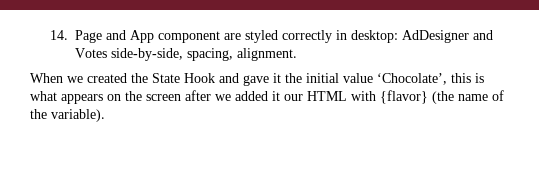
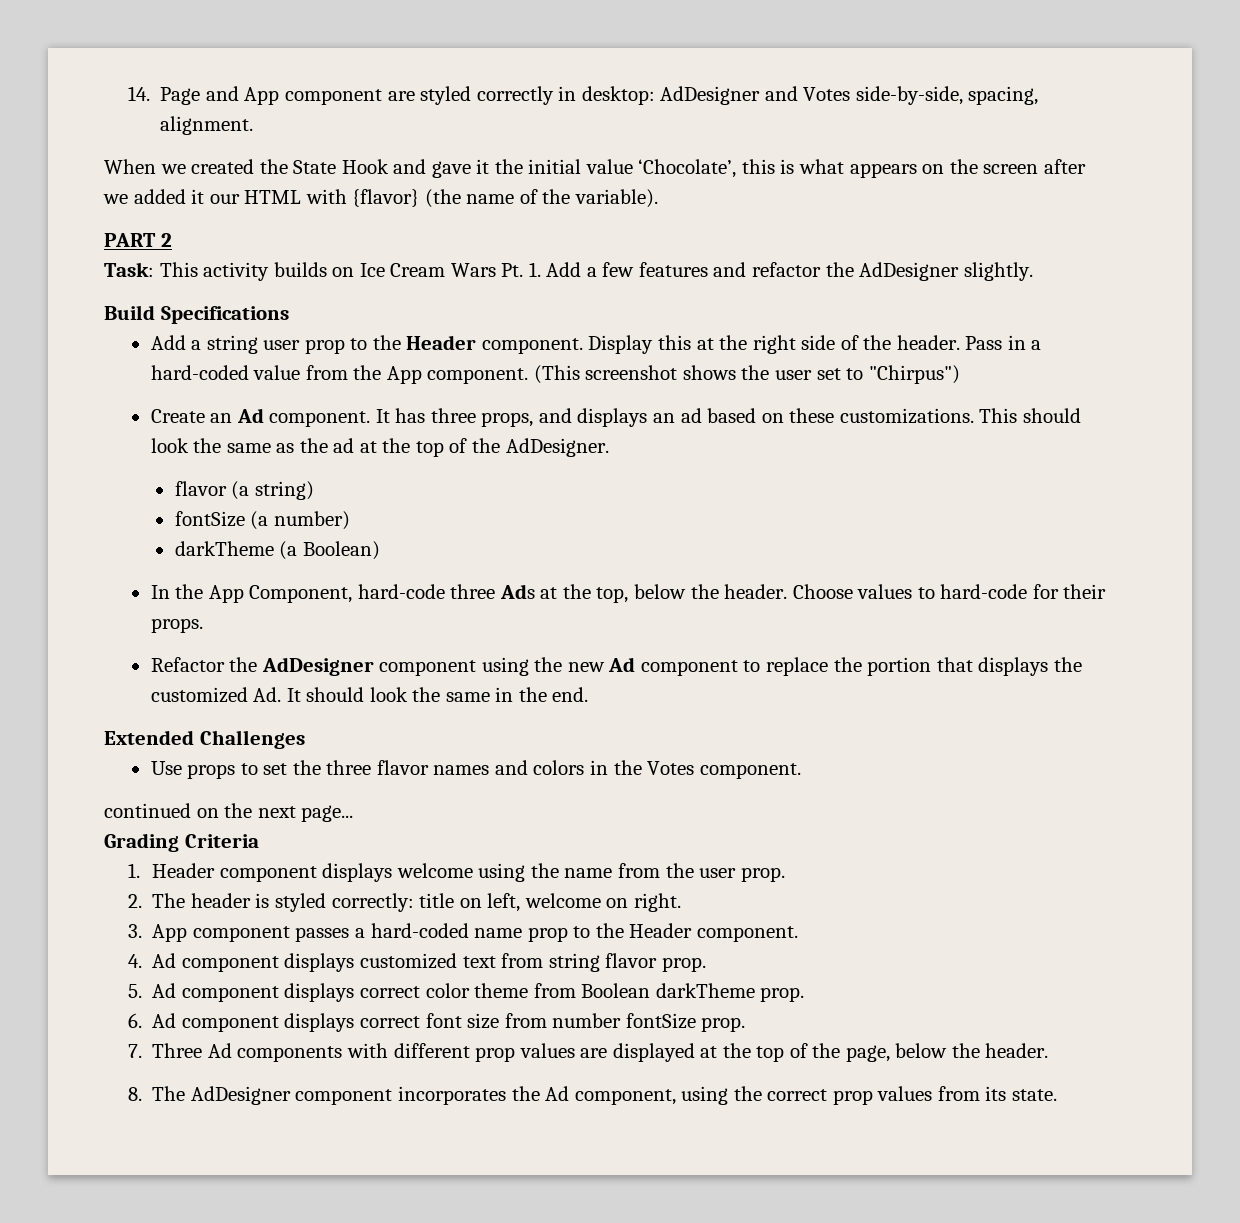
(105, 115) none -> [104,233,172,247] [104,262,1033,281] [104,305,289,324] [150,335,1042,354] [150,365,960,384] [150,408,1081,427] [150,438,609,457] [174,481,314,500] [174,511,350,530] [174,541,380,560] [150,584,1107,603] [150,618,203,633] [150,657,1082,676] [150,687,589,703] [104,730,305,749] [150,760,801,779] [104,803,354,822] [104,833,259,852] [128,863,785,882] [128,893,681,912] [128,923,798,942] [128,953,706,972] [128,983,805,1002] [128,1013,746,1032] [128,1043,1049,1062] [128,1086,1057,1105] // PART 2 // Task: This activity builds on Ice Cream Wars Pt. 1. Add a few features and refactor the AdDesigner slightly. // Build Specifications // Add a string user prop to the Header component. Display this at the right side of the header. Pass in a hard-coded value from the App component. (This screenshot shows the user set to "Chirpus") // Create an Ad component. It has three props, and displays an ad based on these customizations. This should look the same as the ad at the top of the AdDesigner. // flavor (a string) // fontSize (a number) // darkTheme (a Boolean) // In the App Component, hard-code three Ads at the top, below the header. Choose values to hard-code for their props. // Refactor the AdDesigner component using the new Ad component to replace the portion that displays the customized Ad. It should look the same in the end. // Extended Challenges // Use props to set the three flavor names and colors in the Votes component. // continued on the next page... // Grading Criteria // 1. Header component displays welcome using the name from the user prop. // 2. The header is styled correctly: title on left, welcome on right. // 3. App component passes a hard-coded name prop to the Header component. // 4. Ad component displays customized text from string flavor prop. // 5. Ad component displays correct color theme from Boolean darkTheme prop. // 6. Ad component displays correct font size from number fontSize prop. // 7. Three Ad components with different prop values are displayed at the top of the page, below the header. // 8. The AdDesigner component incorporates the Ad component, using the correct prop values from its state.

